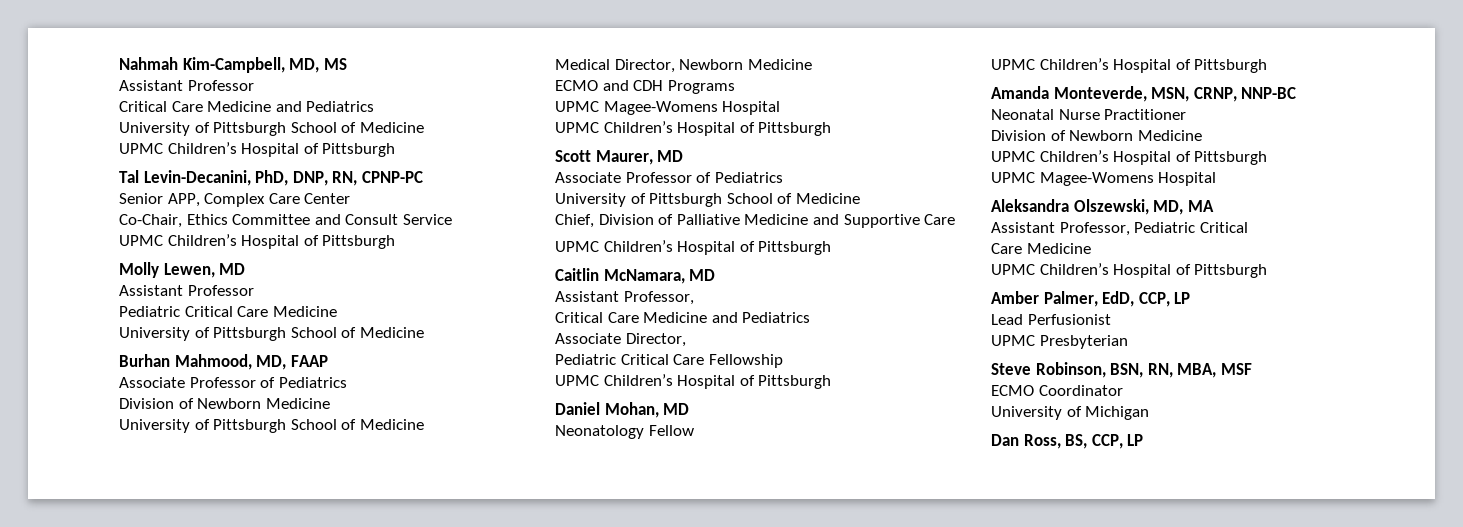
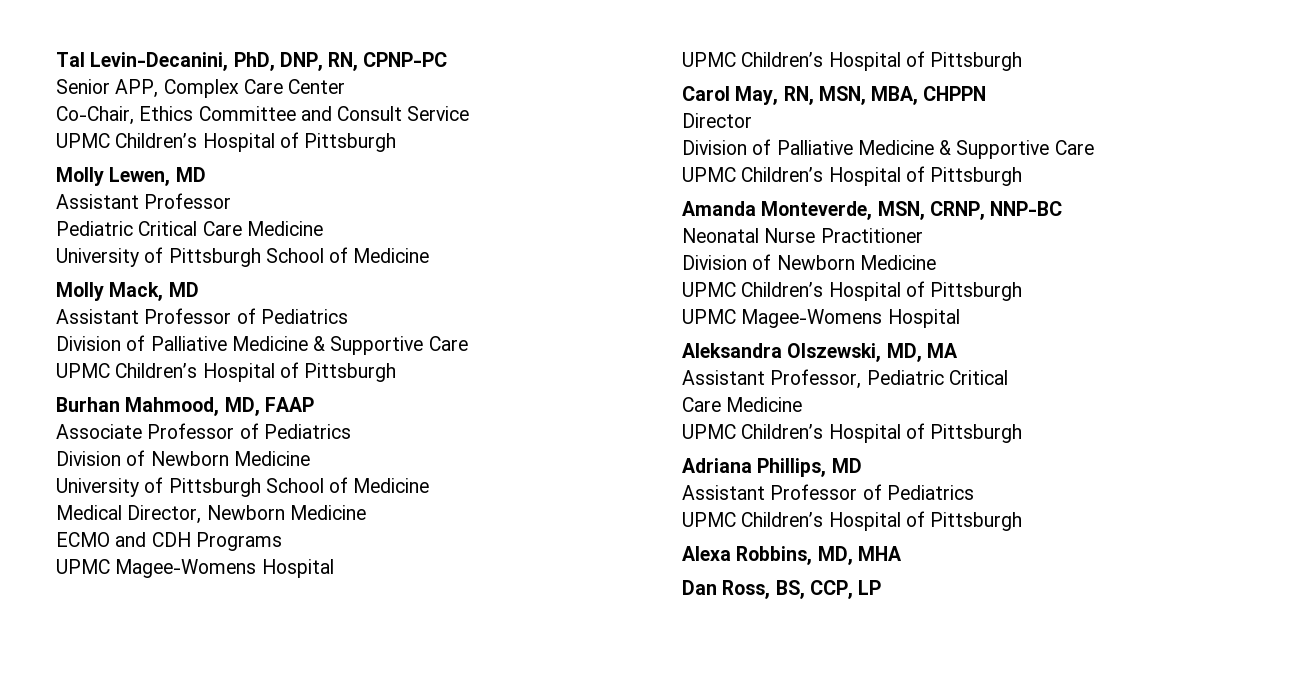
[119,57,347,73] [119,80,254,91] [119,101,375,112] [119,122,424,136] [119,142,396,157] Nahmah Kim-Campbell, MD, MS // Assistant Professor // Critical Care Medicine and Pediatrics // University of Pittsburgh School of Medicine // UPMC Children’s Hospital of Pittsburgh // -> (56, 59) none
(424, 332) none -> [56,282,199,301] [56,308,348,324] [56,335,468,355] [56,362,397,382] // Molly Mack, MD // Assistant Professor of Pediatrics // Division of Palliative Medicine & Supportive Care // UPMC Children’s Hospital of Pittsburgh
[555,150,684,165] [555,172,783,183] [555,193,860,207] [555,214,956,228] [555,240,832,255] [555,268,716,284] [555,291,694,305] [555,312,811,323] [555,333,686,347] [555,354,783,368] [555,374,832,389] [555,402,690,418] [555,425,694,439] [991,58,1268,73] Scott Maurer, MD // Associate Professor of Pediatrics // University of Pittsburgh School of Medicine // Chief, Division of Palliative Medicine and Supportive Care // UPMC Children’s Hospital of Pittsburgh // Caitlin McNamara, MD // Assistant Professor, // Critical Care Medicine and Pediatrics // Associate Director, // Pediatric Critical Care Fellowship // UPMC Children’s Hospital of Pittsburgh // Daniel Mohan, MD // Neonatology Fellow // UPMC Children’s Hospital of Pittsburgh -> [682,86,987,105] [682,113,752,128] [682,139,1094,159] [682,166,1023,186] Carol May, RN, MSN, MBA, CHPPN // Director // Division of Palliative Medicine & Supportive Care // UPMC Children’s Hospital of Pittsburgh
[991,291,1191,307] [991,314,1111,325] [991,335,1128,349] [991,362,1252,378] [991,385,1123,396] [991,406,1150,420] Amber Palmer, EdD, CCP, LP // Lead Perfusionist // UPMC Presbyterian // Steve Robinson, BSN, RN, MBA, MSF // ECMO Coordinator // University of Michigan -> [682,458,862,477] [682,484,974,500] [682,511,1023,531] [682,546,902,565] Adriana Phillips, MD // Assistant Professor of Pediatrics // UPMC Children’s Hospital of Pittsburgh // Alexa Robbins, MD, MHA

